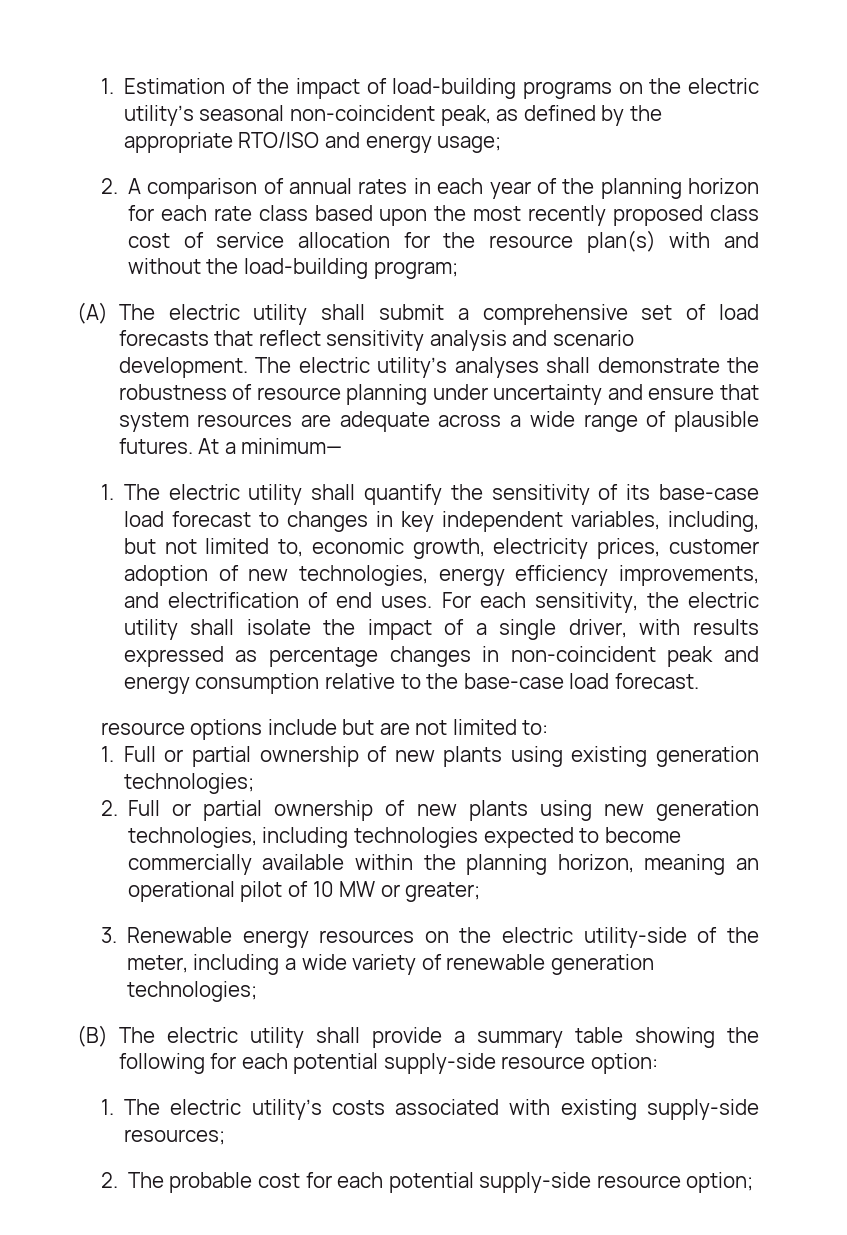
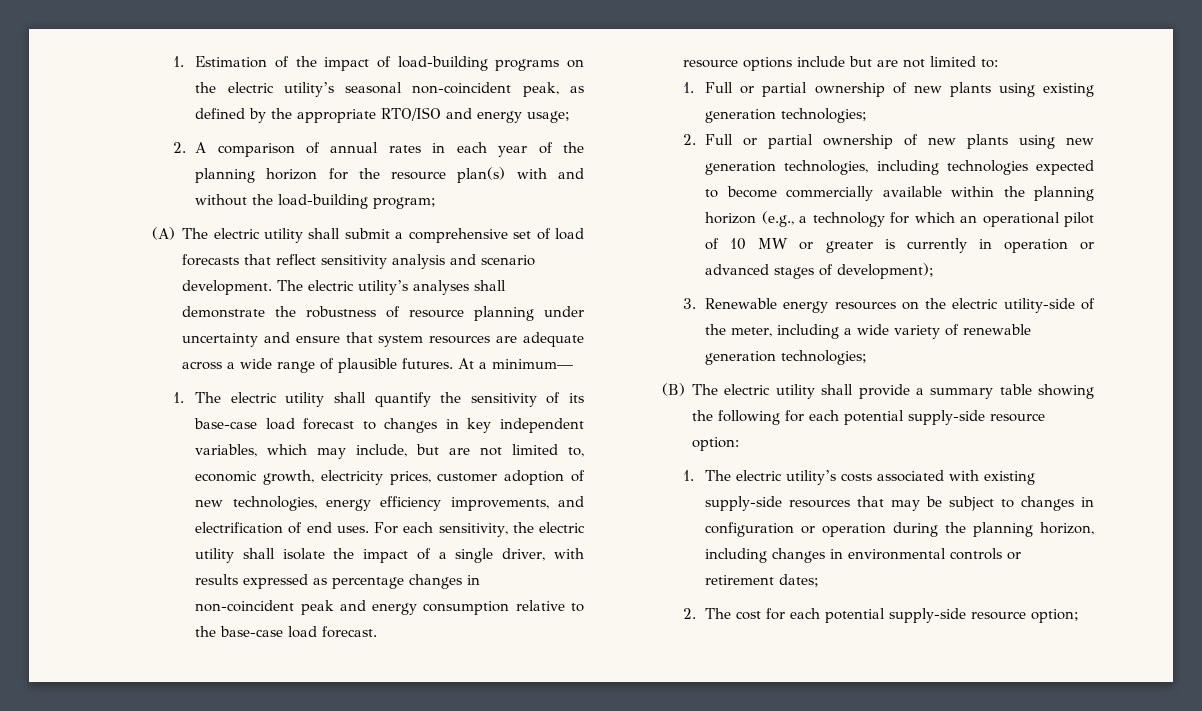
[160,205,759,226] [127,232,430,248] each rate class based upon the most recently proposed class cost of service allocation for -> (348, 174) none
[668,511,759,532] [123,538,156,554] including, but -> [267,444,471,459] which may include, but are
[557,854,726,875] horizon, meaning -> [705,211,955,227] horizon (e.g., a technology for which
[405,882,481,902] greater; -> [825,238,1094,253] [705,263,935,279] greater is currently in operation or advanced stages of development);
[123,1129,225,1145] resources; -> [789,496,1094,511] [705,522,1094,537] [705,548,1022,563] [705,574,820,587] resources that may be subject to changes in configuration or operation during the planning horizon, including changes in environmental controls or retirement dates;
[169,1172,253,1193] probable -> (732, 613) none

